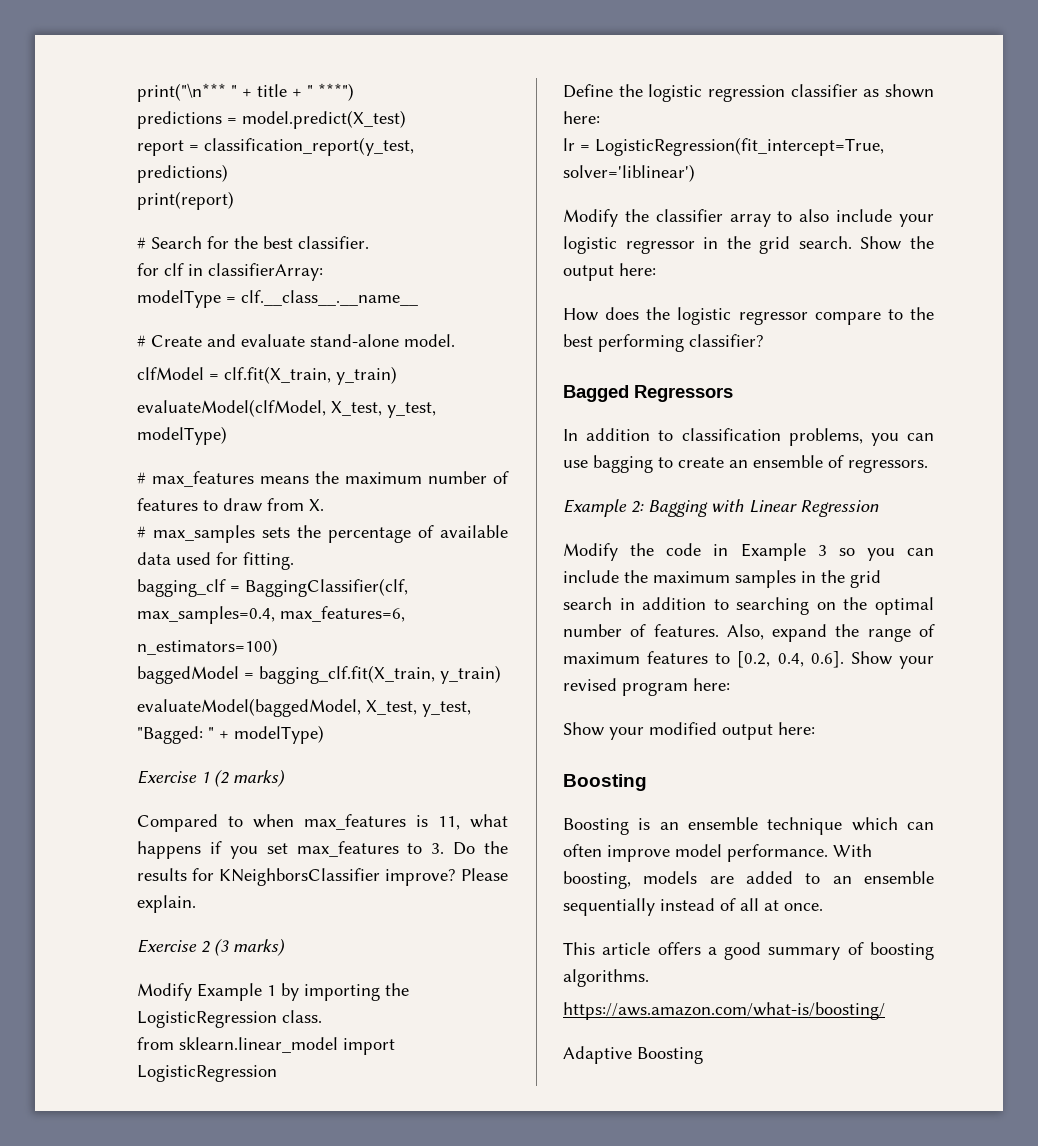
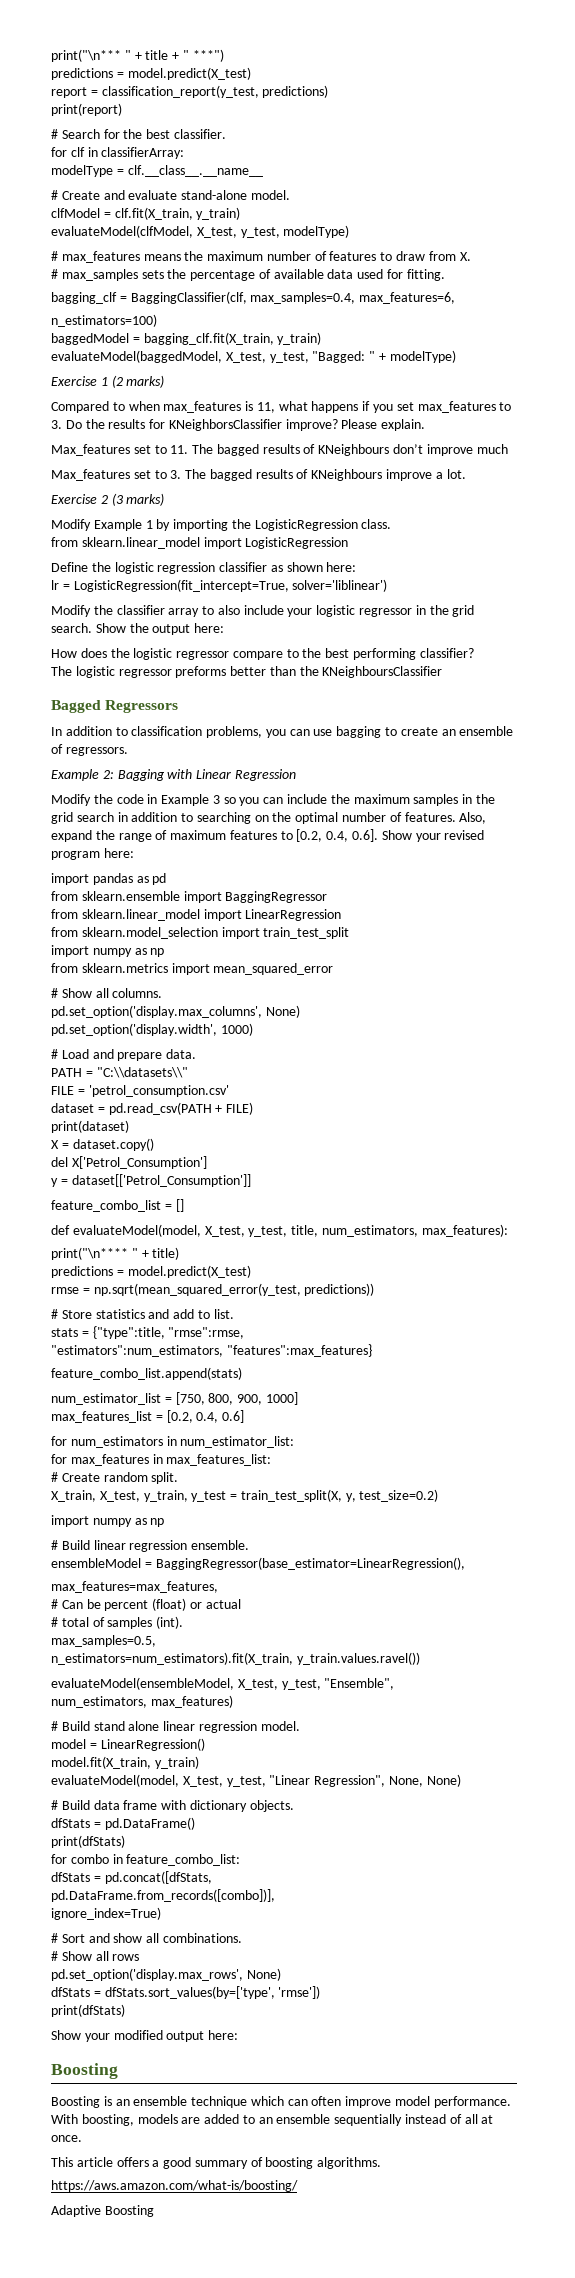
(196, 904) none -> [51,444,508,456] [51,469,466,481] // Max_features set to 11. The bagged results of KNeighbours don’t improve much // Max_features set to 3. The bagged results of KNeighbours improve a lot.
(764, 340) none -> [51,666,443,678] // The logistic regressor preforms better than the KNeighboursClassifier
(730, 684) none -> [51,873,167,885] [51,891,328,903] [51,909,342,921] [51,927,350,939] [51,945,165,957] [51,963,334,975] [51,988,163,998] [51,1005,300,1018] [51,1023,253,1036] [51,1049,197,1061] [51,1067,188,1078] [51,1085,229,1097] [51,1102,254,1115] [51,1120,129,1133] [51,1138,154,1151] [51,1156,207,1169] [51,1174,251,1187] [51,1199,184,1212] [51,1224,508,1237] [51,1247,180,1260] [51,1265,251,1278] [51,1283,375,1296] [51,1309,234,1319] [51,1326,245,1339] [51,1344,372,1357] [51,1367,242,1380] [51,1392,298,1405] [51,1410,245,1423] [51,1436,295,1448] [51,1454,272,1466] [51,1472,179,1484] [51,1489,439,1502] [51,1515,165,1527] [51,1540,250,1552] [51,1557,465,1570] [51,1581,218,1593] [51,1598,241,1611] [51,1616,184,1629] [51,1635,156,1647] [51,1652,420,1665] [51,1677,395,1690] [51,1695,233,1708] [51,1721,300,1733] [51,1738,205,1751] [51,1756,199,1769] [51,1774,461,1787] [51,1800,294,1812] [51,1817,195,1830] [51,1835,125,1848] [51,1854,241,1866] [51,1871,212,1884] [51,1889,275,1902] [51,1907,161,1920] [51,1933,242,1943] [51,1951,140,1961] [51,1968,281,1981] [51,1986,321,1999] [51,2004,125,2017] // import pandas as pd // from sklearn.ensemble import BaggingRegressor // from sklearn.linear_model import LinearRegression // from sklearn.model_selection import train_test_split // import numpy as np // from sklearn.metrics import mean_squared_error // # Show all columns. // pd.set_option('display.max_columns', None) // pd.set_option('display.width', 1000) // # Load and prepare data. // PATH = "C:\\datasets\\" // FILE = 'petrol_consumption.csv' // dataset = pd.read_csv(PATH + FILE) // print(dataset) // X = dataset.copy() // del X['Petrol_Consumption'] // y = dataset[['Petrol_Consumption']] // feature_combo_list = [] // def evaluateModel(model, X_test, y_test, title, num_estimators, max_features): // print("\n**** " + title) // predictions = model.predict(X_test) // rmse = np.sqrt(mean_squared_error(y_test, predictions)) // # Store statistics and add to list. // stats = {"type":title, "rmse":rmse, // "estimators":num_estimators, "features":max_features} // feature_combo_list.append(stats) // num_estimator_list = [750, 800, 900, 1000] // max_features_list = [0.2, 0.4, 0.6] // for num_estimators in num_estimator_list: // for max_features in max_features_list: // # Create random split. // X_train, X_test, y_train, y_test = train_test_split(X, y, test_size=0.2) // import numpy as np // # Build linear regression ensemble. // ensembleModel = BaggingRegressor(base_estimator=LinearRegression(), // max_features=max_features, // # Can be percent (float) or actual // # total of samples (int). // max_samples=0.5, // n_estimators=num_estimators).fit(X_train, y_train.values.ravel()) // evaluateModel(ensembleModel, X_test, y_test, "Ensemble", // num_estimators, max_features) // # Build stand alone linear regression model. // model = LinearRegression() // model.fit(X_train, y_train) // evaluateModel(model, X_test, y_test, "Linear Regression", None, None) // # Build data frame with dictionary objects. // dfStats = pd.DataFrame() // print(dfStats) // for combo in feature_combo_list: // dfStats = pd.concat([dfStats, // pd.DataFrame.from_records([combo])], // ignore_index=True) // # Sort and show all combinations. // # Show all rows // pd.set_option('display.max_rows', None) // dfStats = dfStats.sort_values(by=['type', 'rmse']) // print(dfStats)

